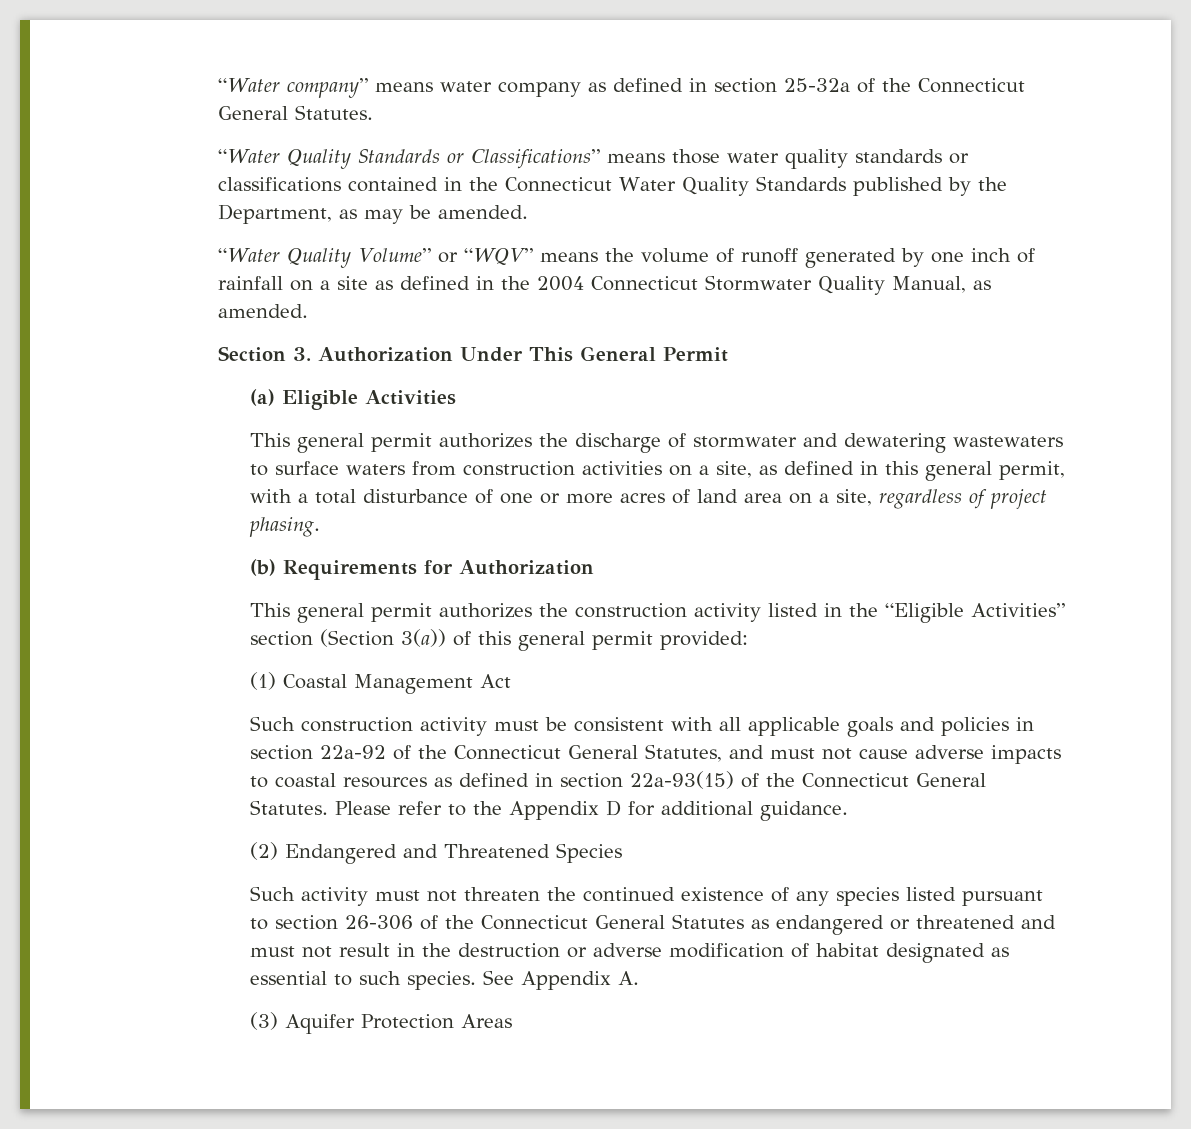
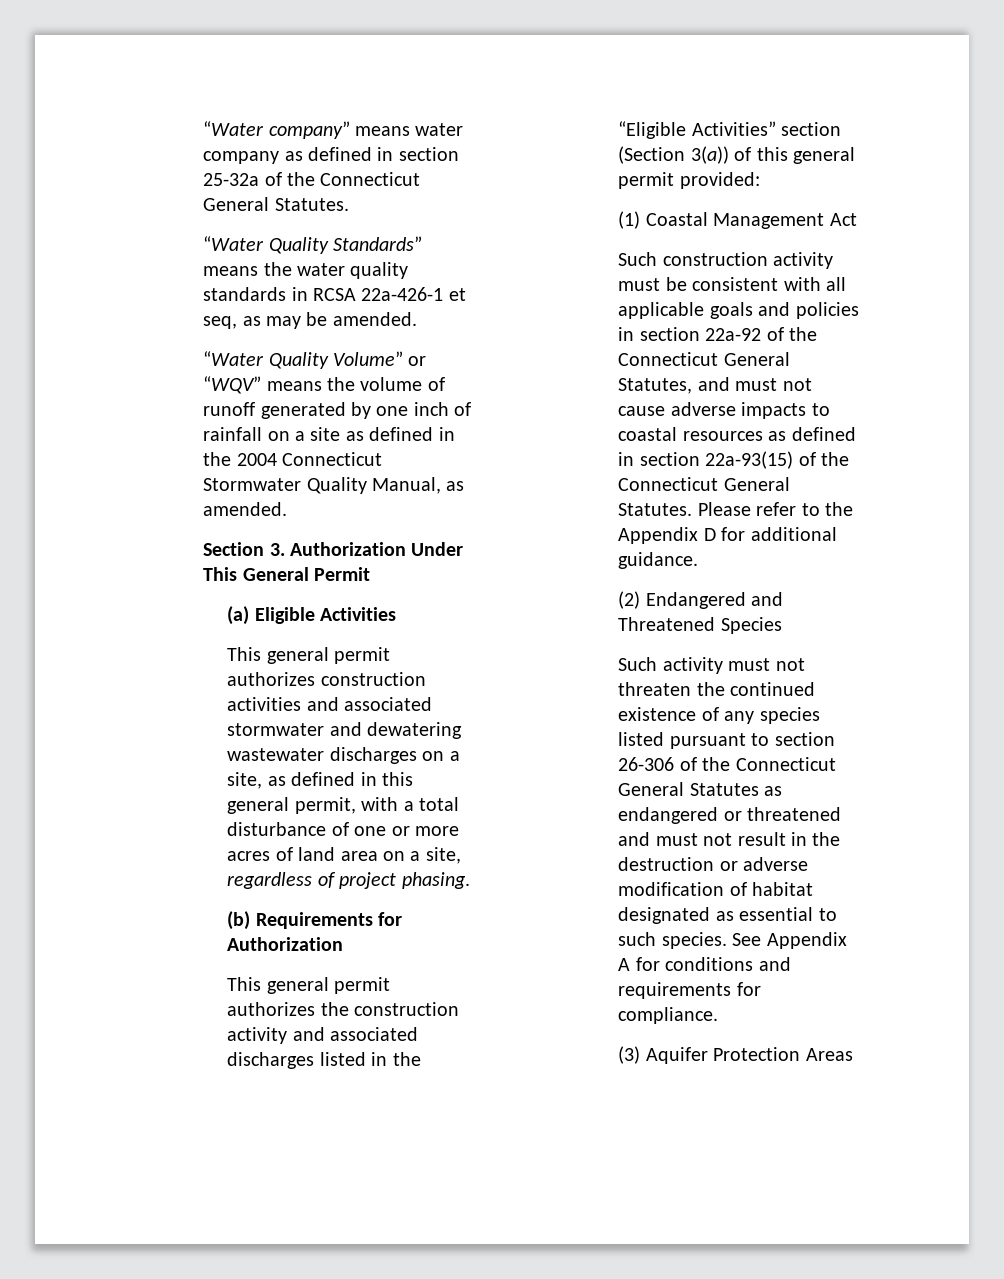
[358,149,970,169] [218,176,1008,196] [218,204,333,224] Standards or Classifications” means those water quality standards or classifications contained in the Connecticut Water Quality Standards published by the Department, -> [333,236,423,251] [203,262,409,279] [203,287,466,301] [203,316,238,329] Standards” means the water quality standards in RCSA 22a-426-1 et seq,
[539,433,1064,453] [250,461,663,476] the discharge of stormwater and dewatering wastewaters to surface waters from construction activities -> [320,672,426,686] [227,697,433,711] [227,722,463,739] [227,747,417,764] construction activities and associated stormwater and dewatering wastewater discharges
(762, 612) none -> [292,1027,419,1041] [227,1052,315,1069] and associated discharges
[618,971,640,985] A. -> [618,957,791,971] [618,982,761,999] [618,1007,719,1024] A for conditions and requirements for compliance.

